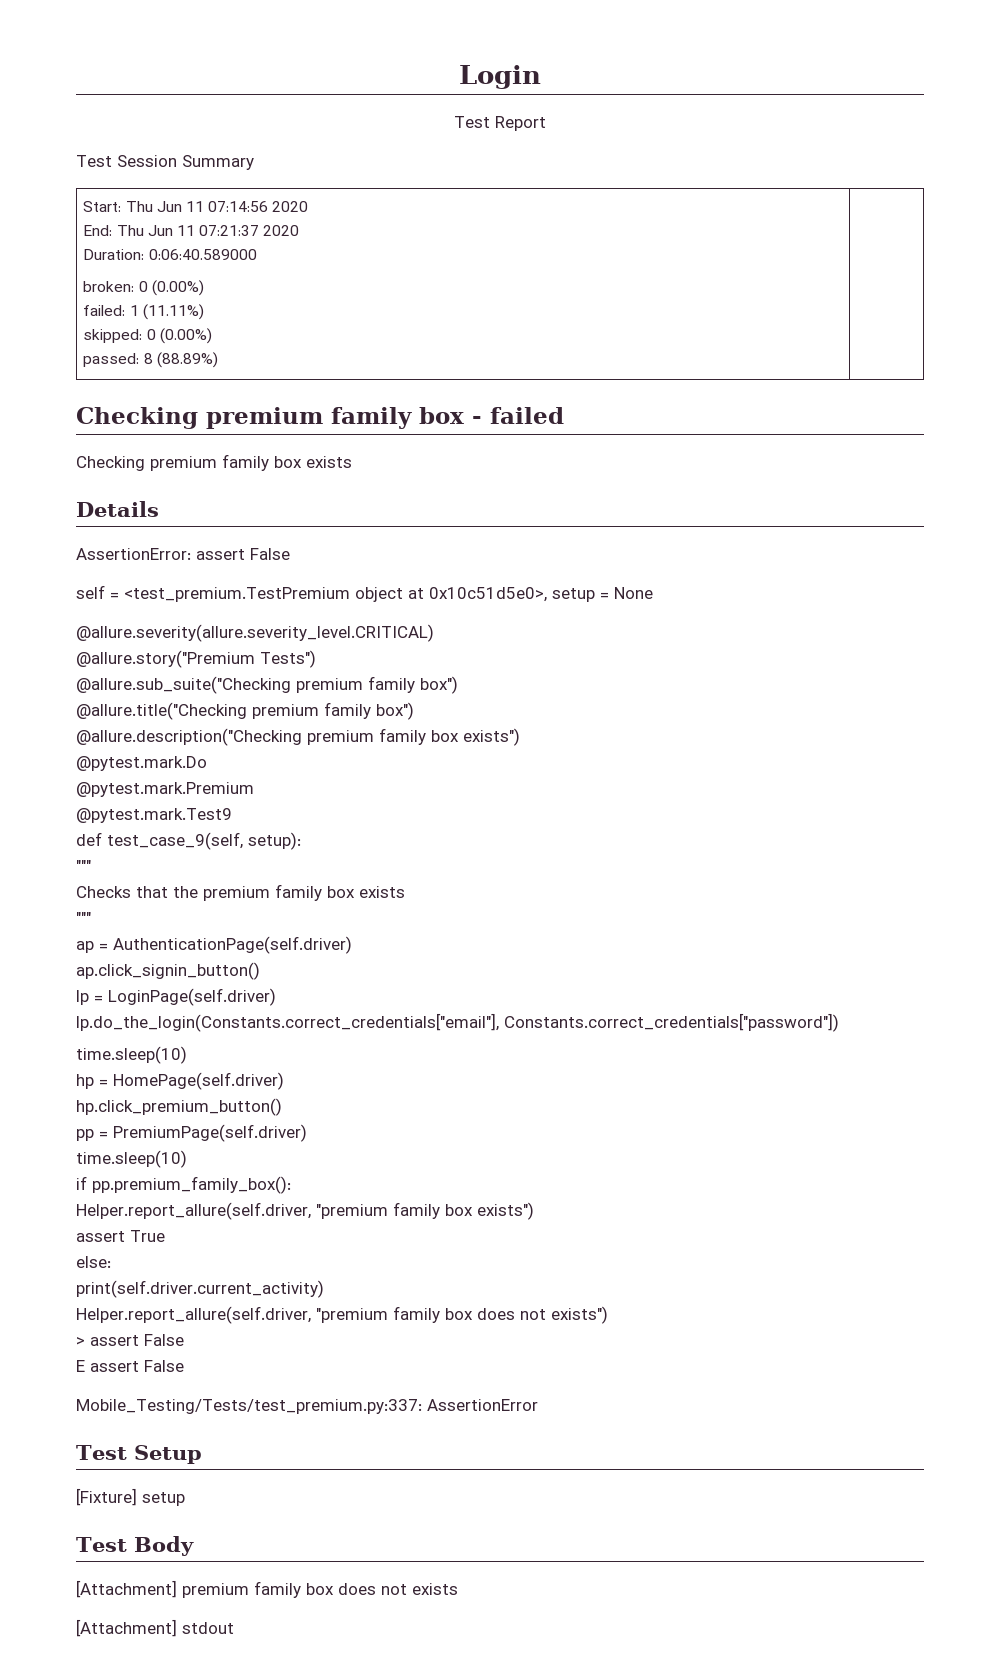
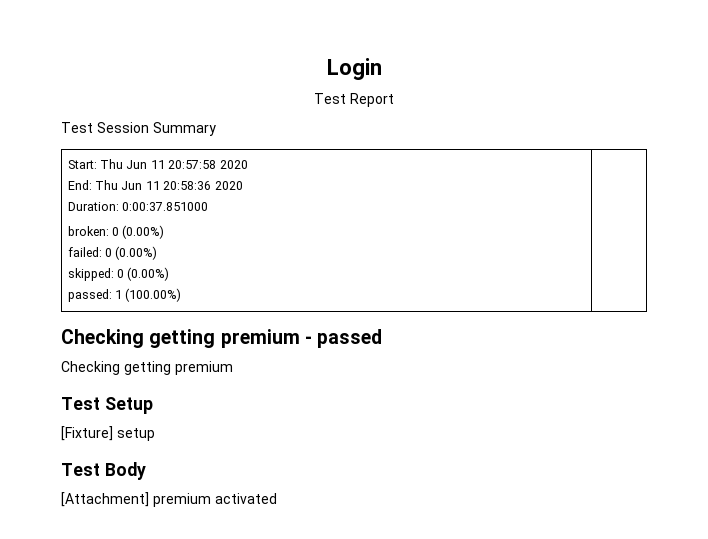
[208,201,269,212] 07:14:56 -> [168,160,217,169] 20:57:58
[199,225,260,236] 07:21:37 -> [163,181,212,190] 20:58:36
[148,249,257,260] 0:06:40.589000 -> [122,202,209,211] 0:00:37.851000
[129,304,204,320] 1 (11.11%) -> [105,246,158,260] 0 (0.00%)
[143,352,218,368] [76,407,564,429] [76,454,352,471] [76,501,159,517] [76,548,290,560] [76,585,653,602] [76,624,434,642] [76,650,316,668] [76,676,458,694] [76,702,414,720] [76,728,520,746] [76,756,207,771] [76,782,254,797] [76,808,232,823] [76,832,301,850] [76,860,91,872] [76,884,405,901] [76,912,91,924] [76,936,352,954] [76,962,260,980] [76,988,276,1006] [76,1013,839,1032] [76,1046,187,1064] [76,1072,284,1090] [76,1098,282,1116] [76,1124,307,1142] [76,1150,187,1168] [76,1176,291,1194] [76,1202,534,1220] [76,1230,165,1242] [76,1256,111,1268] [76,1280,324,1298] [76,1306,608,1324] [76,1334,184,1346] [76,1360,184,1372] [76,1399,538,1414] 8 (88.89%) | // Checking premium family box - failed // Checking premium family box exists // Details // AssertionError: assert False // self = <test_premium.TestPremium object at 0x10c51d5e0>, setup = None // @allure.severity(allure.severity_level.CRITICAL) // @allure.story("Premium Tests") // @allure.sub_suite("Checking premium family box") // @allure.title("Checking premium family box") // @allure.description("Checking premium family box exists") // @pytest.mark.Do // @pytest.mark.Premium // @pytest.mark.Test9 // def test_case_9(self, setup): // """ // Checks that the premium family box exists // """ // ap = AuthenticationPage(self.driver) // ap.click_signin_button() // lp = LoginPage(self.driver) // lp.do_the_login(Constants.correct_credentials["email"], Constants.correct_credentials["password"]) // time.sleep(10) // hp = HomePage(self.driver) // hp.click_premium_button() // pp = PremiumPage(self.driver) // time.sleep(10) // if pp.premium_family_box(): // Helper.report_allure(self.driver, "premium family box exists") // assert True // else: // print(self.driver.current_activity) // Helper.report_allure(self.driver, "premium family box does not exists") // > assert False // E assert False // Mobile_Testing/Tests/test_premium.py:337: AssertionError -> [115,288,182,302] [61,329,383,348] [61,361,233,375] 1 (100.00%) | // Checking getting premium - passed // Checking getting premium
[254,1581,458,1598] [76,1619,234,1637] family box does not exists // [Attachment] stdout -> [214,493,277,504] activated

